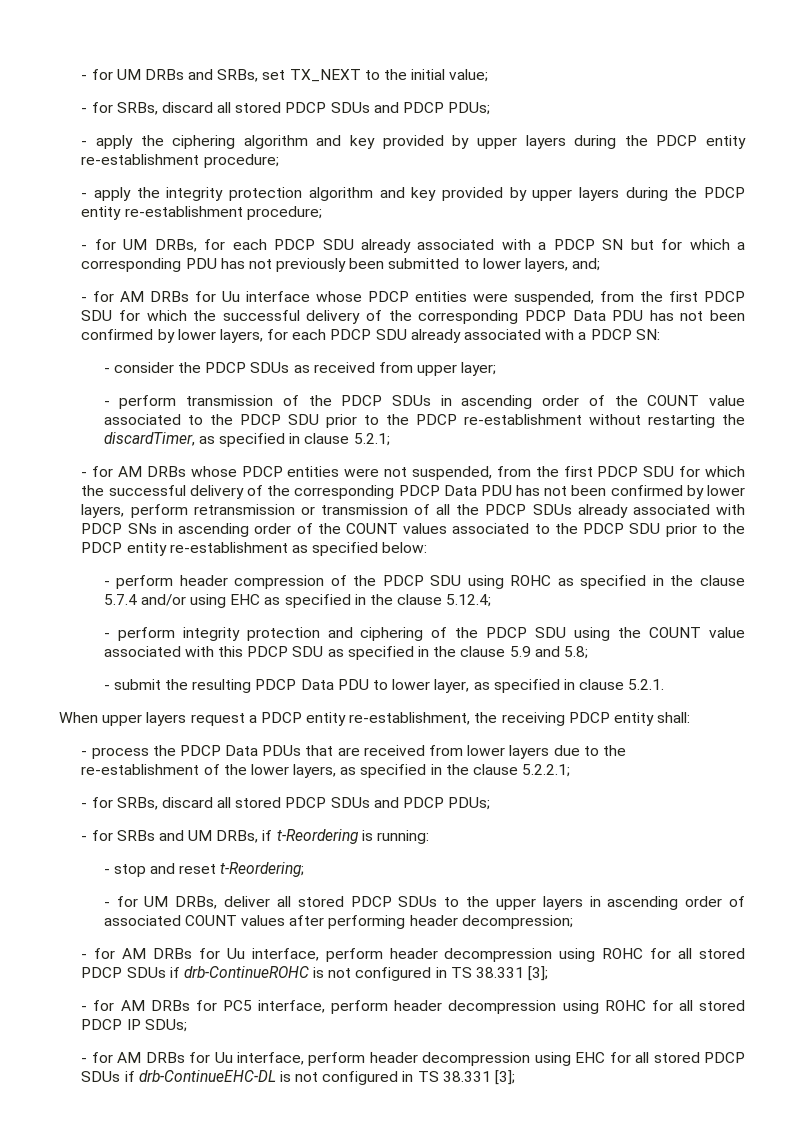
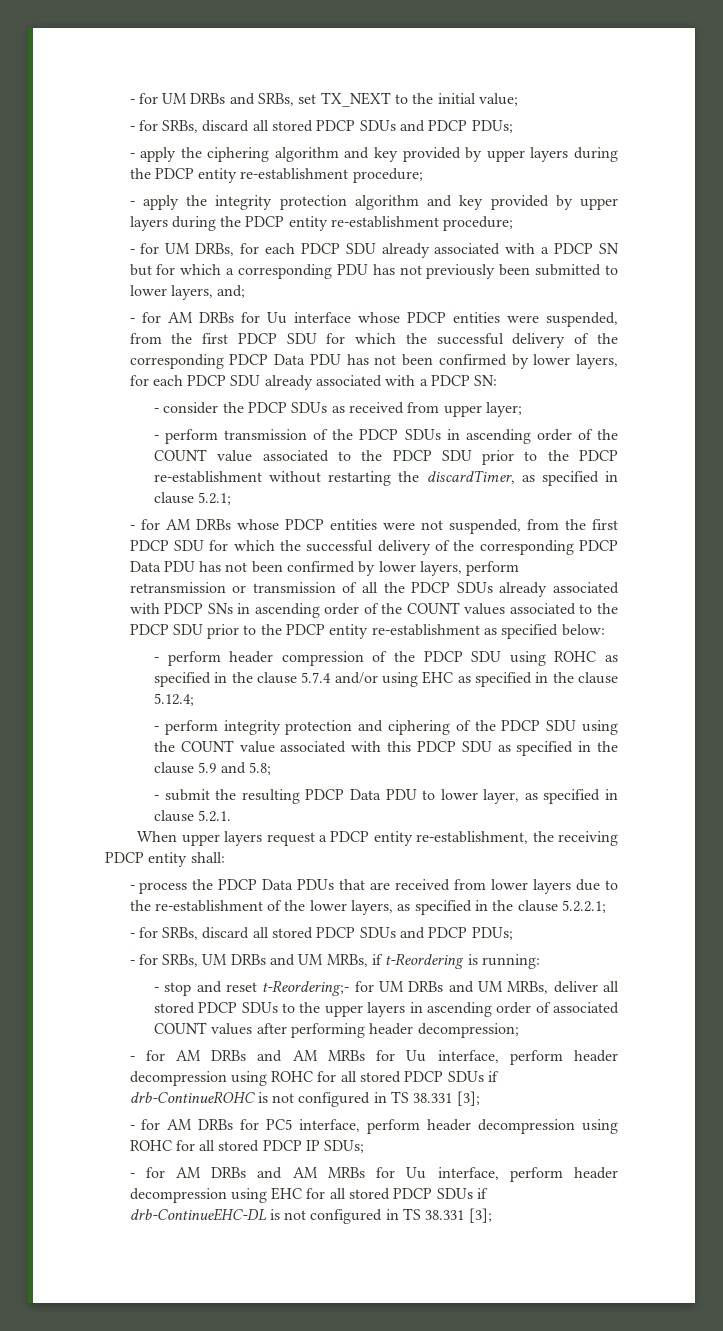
[116,830,259,843] SRBs and UM DRBs, -> [162,954,368,967] SRBs, UM DRBs and UM MRBs,
[220,862,305,877] [103,896,218,909] t-Reordering; // - for UM DRBs, -> [262,980,549,996] t-Reordering;- for UM DRBs and UM MRBs,
(193, 953) none -> [257,1050,365,1062] and AM MRBs
(185, 1057) none -> [257,1167,365,1179] and AM MRBs

